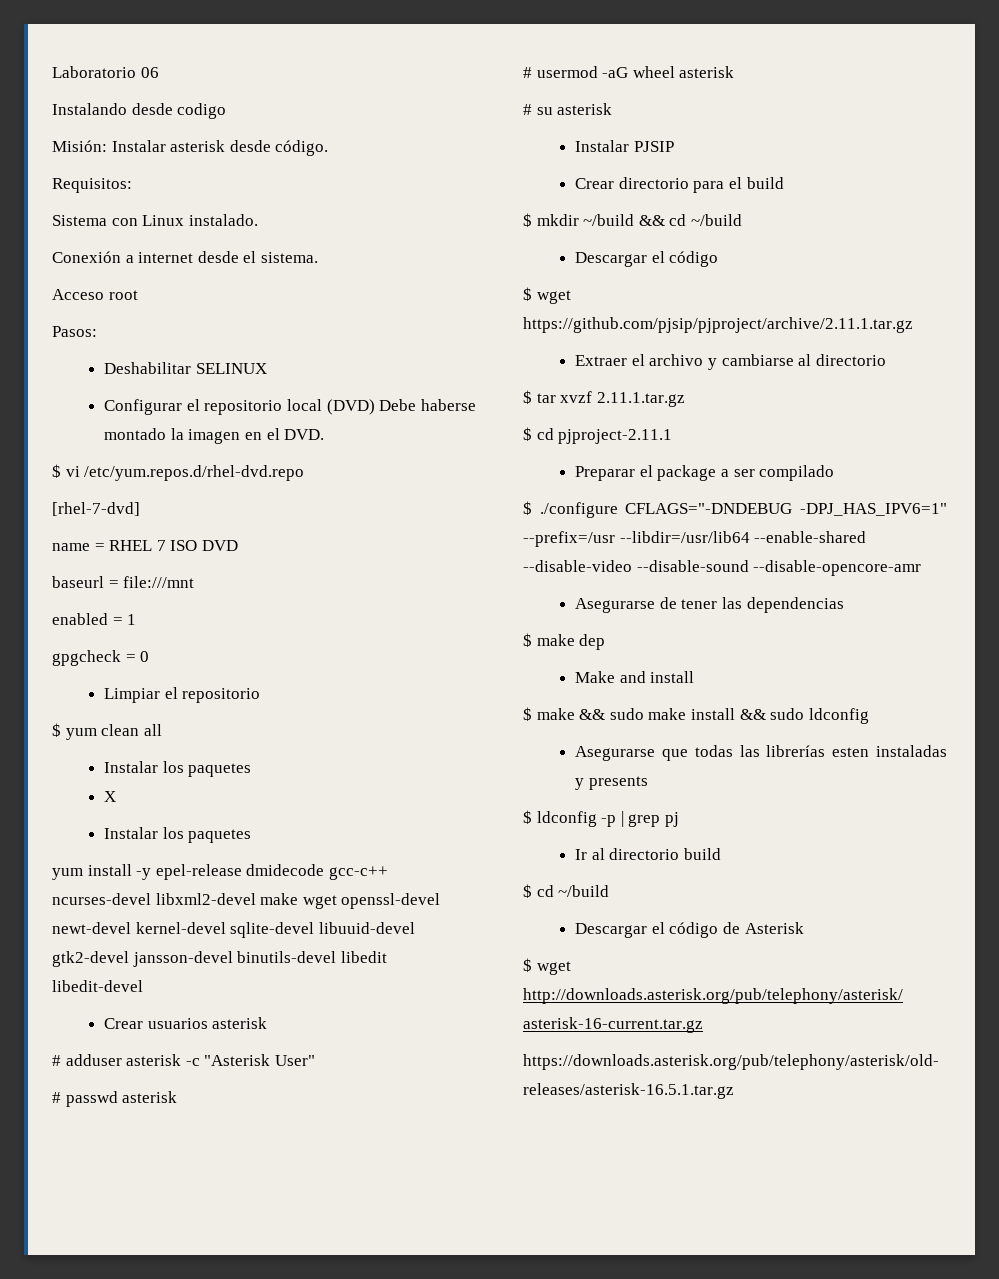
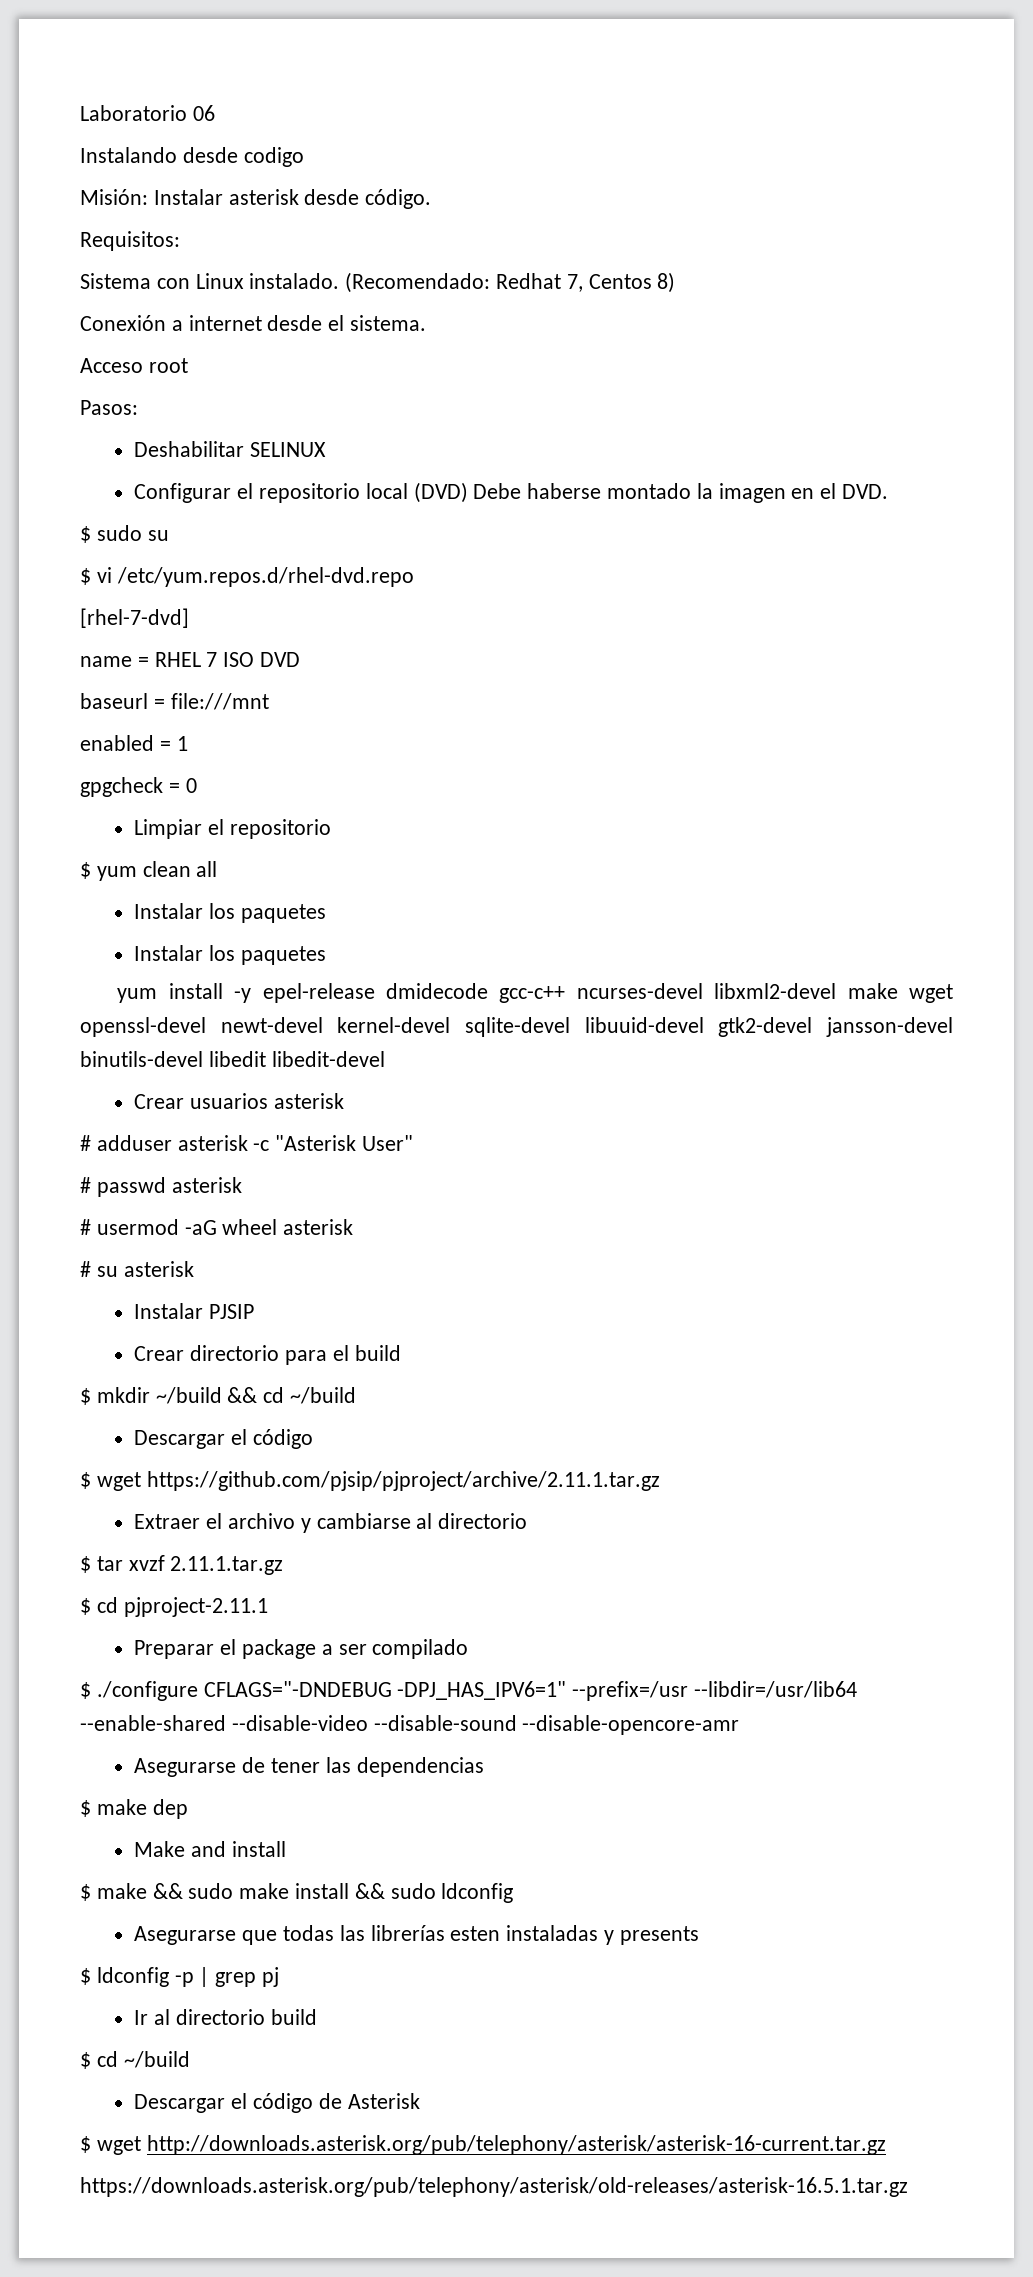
(258, 220) none -> [345,272,676,293] (Recomendado: Redhat 7, Centos 8)
(325, 434) none -> [80,525,169,543] // $ sudo su
[104,791,117,802] // X -> (327, 913) none

